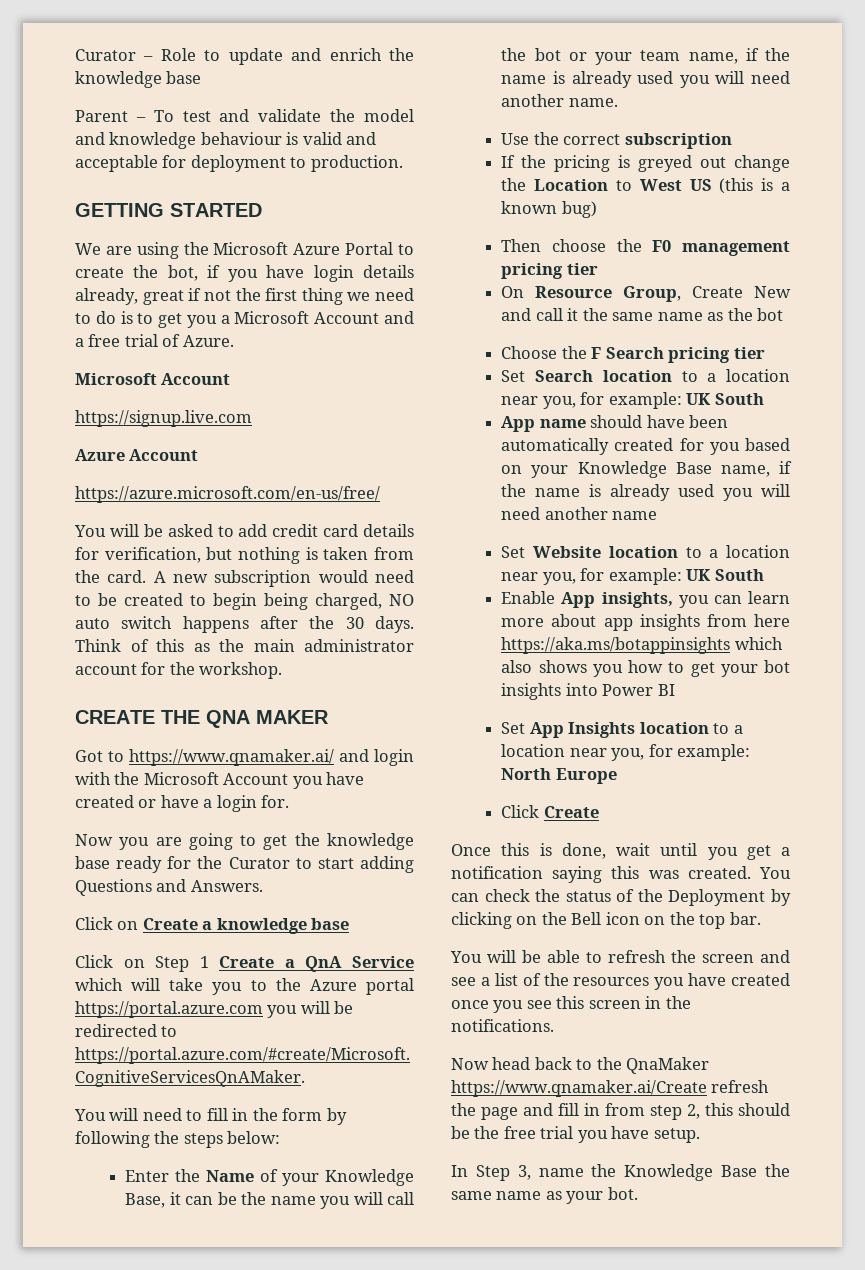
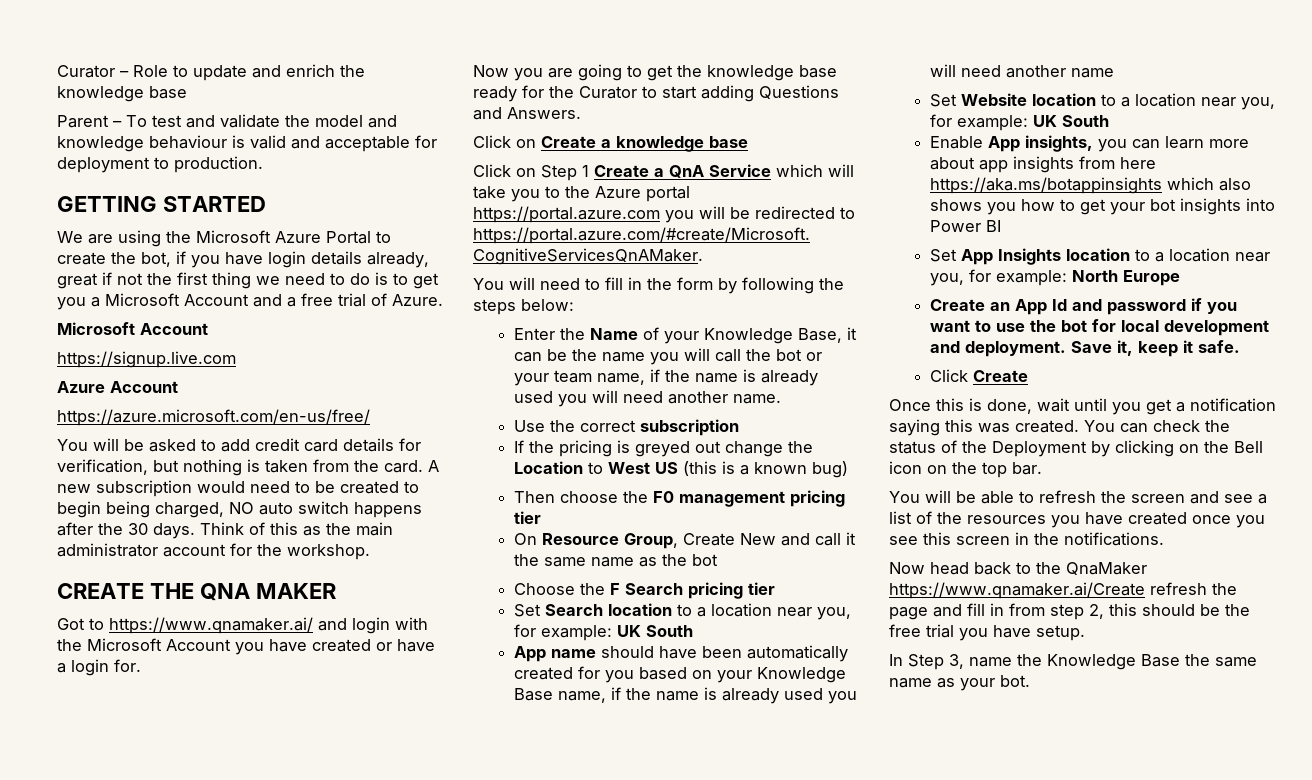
(617, 776) none -> [930,298,1238,315] [930,319,1270,336] [930,340,1241,357] // Create an App Id and password if you want to use the bot for local development and deployment. Save it, keep it safe.

